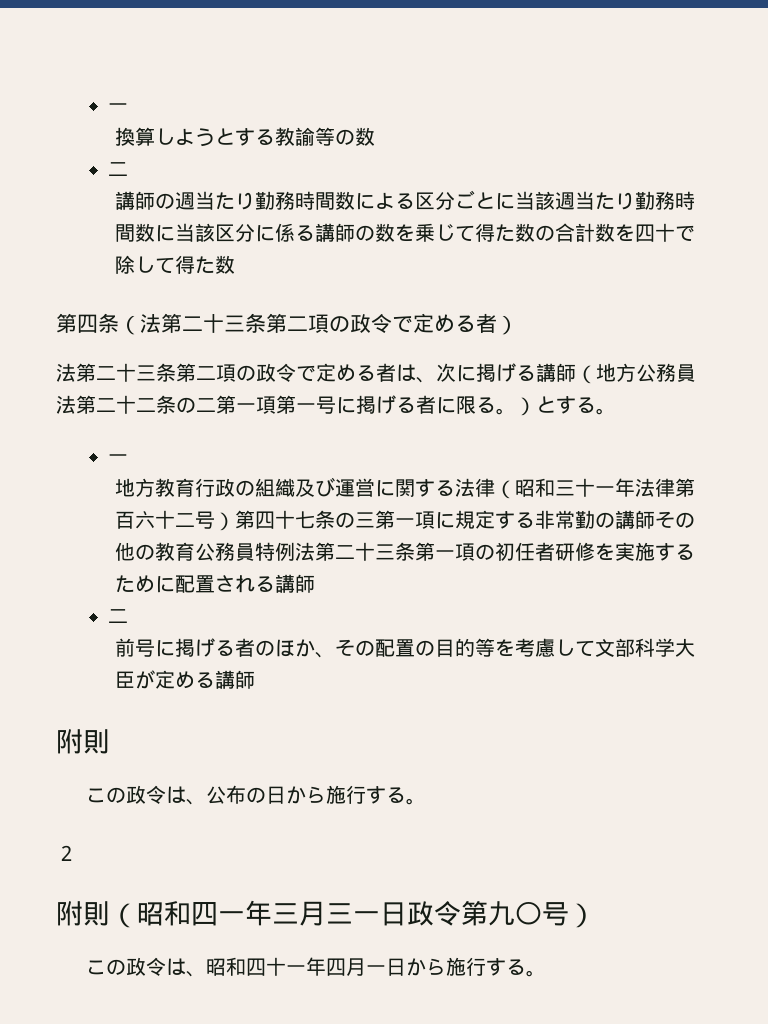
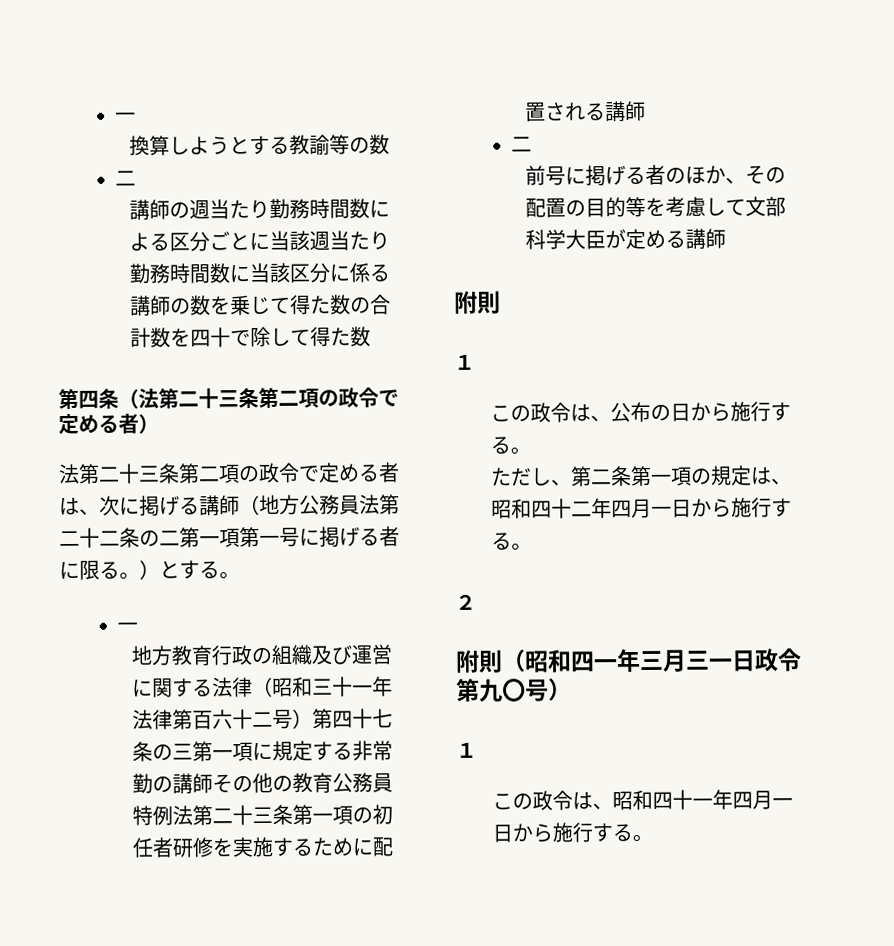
(110, 741) none -> [454,354,475,370] // １
(426, 801) none -> [490,465,793,487] [491,497,793,519] [491,532,533,551] // ただし、第二条第一項の規定は、昭和四十二年四月一日から施行する。
(596, 915) none -> [456,742,477,758] // １

